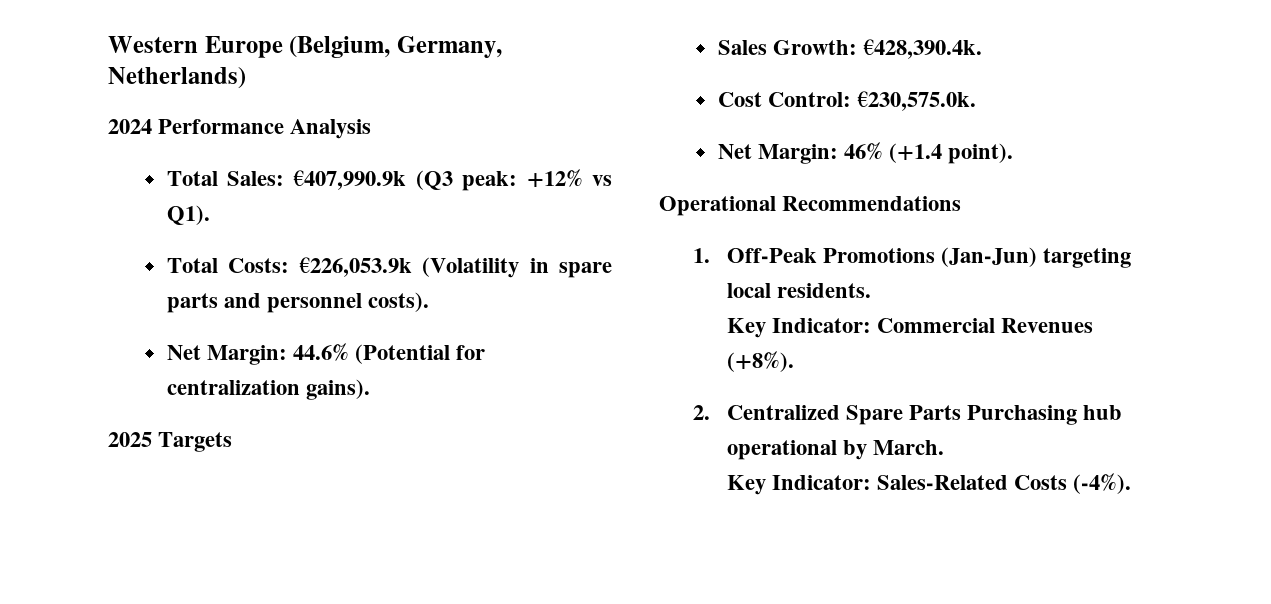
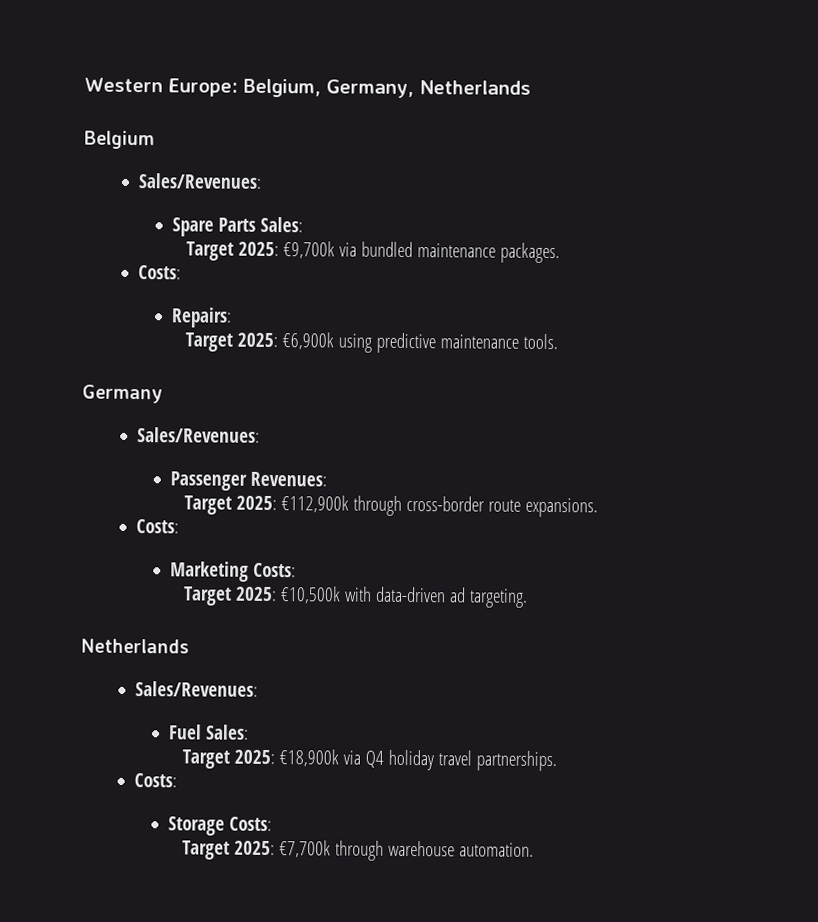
[204,36,502,58] [108,67,246,89] [108,119,372,139] [166,169,612,191] [166,205,210,225] [166,257,612,278] [166,292,429,313] [166,343,485,365] [166,379,370,400] [108,432,233,452] [717,39,982,59] [717,91,976,111] [717,142,1013,164] [659,196,962,216] [692,247,1131,268] [726,283,871,298] [726,318,1093,338] [726,351,794,372] [692,405,1122,425] [726,440,944,460] [726,473,1131,495] Europe (Belgium, Germany, Netherlands) // 2024 Performance Analysis // Total Sales: €407,990.9k (Q3 peak: +12% vs Q1). // Total Costs: €226,053.9k (Volatility in spare parts and personnel costs). // Net Margin: 44.6% (Potential for centralization gains). // 2025 Targets // Sales Growth: €428,390.4k. // Cost Control: €230,575.0k. // Net Margin: 46% (+1.4 point). // Operational Recommendations // 1. Off-Peak Promotions (Jan-Jun) targeting local residents. // Key Indicator: Commercial Revenues (+8%). // 2. Centralized Spare Parts Purchasing hub operational by March. // Key Indicator: Sales-Related Costs (-4%). -> [167,78,531,99] [84,130,155,150] [137,173,262,189] [172,216,304,237] [186,241,561,264] [137,265,181,280] [171,307,233,328] [185,332,559,354] [82,384,163,404] [136,427,260,443] [170,471,328,491] [184,495,599,518] [135,519,179,534] [170,561,297,582] [183,586,529,608] [80,638,189,654] [134,681,258,697] [169,724,250,740] [182,749,558,772] [133,773,177,788] [168,816,273,836] [182,840,535,861] Europe: Belgium, Germany, Netherlands // Belgium // Sales/Revenues: // Spare Parts Sales: // Target 2025: €9,700k via bundled maintenance packages. // Costs: // Repairs: // Target 2025: €6,900k using predictive maintenance tools. // Germany // Sales/Revenues: // Passenger Revenues: // Target 2025: €112,900k through cross-border route expansions. // Costs: // Marketing Costs: // Target 2025: €10,500k with data-driven ad targeting. // Netherlands // Sales/Revenues: // Fuel Sales: // Target 2025: €18,900k via Q4 holiday travel partnerships. // Costs: // Storage Costs: // Target 2025: €7,700k through warehouse automation.

